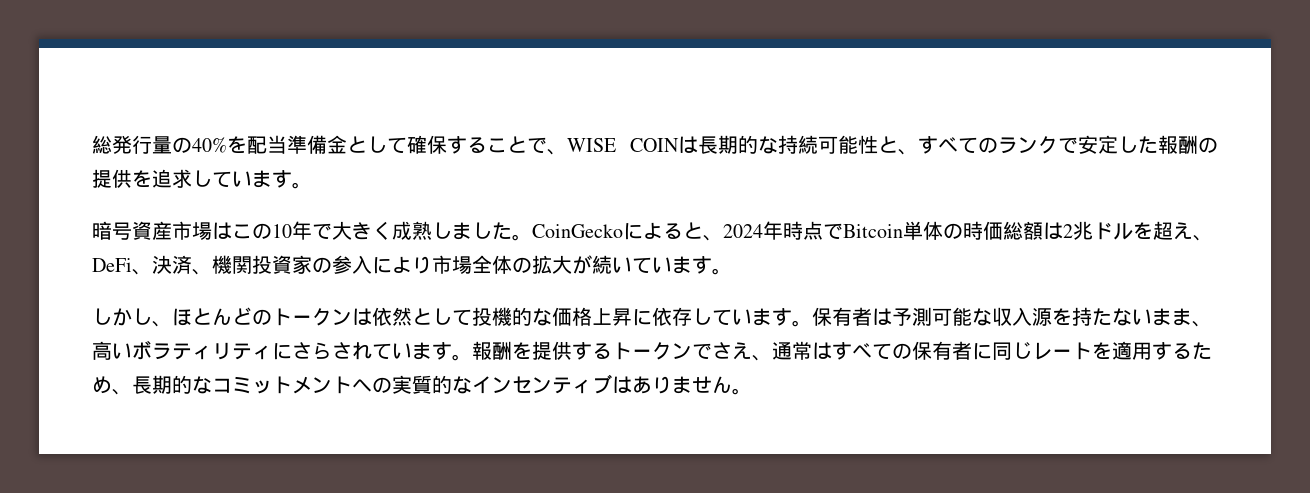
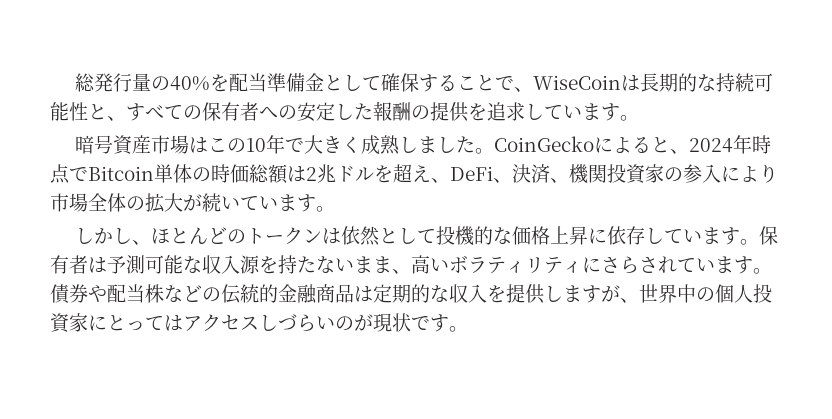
[567,138,679,152] WISE COIN -> [532,75,621,90] WiseCoin
[997,136,1078,154] ランクで -> [202,102,297,121] 保有者への
[472,341,1212,361] [92,374,732,395] 報酬を提供するトークンでさえ、通常はすべての保有者に同じレートを適用するため、長期的なコミットメントへの実質的なインセンティブはありません -> [50,284,772,304] [50,313,449,333] 債券や配当株などの伝統的金融商品は定期的な収入を提供しますが、世界中の個人投資家にとってはアクセスしづらいのが現状です

